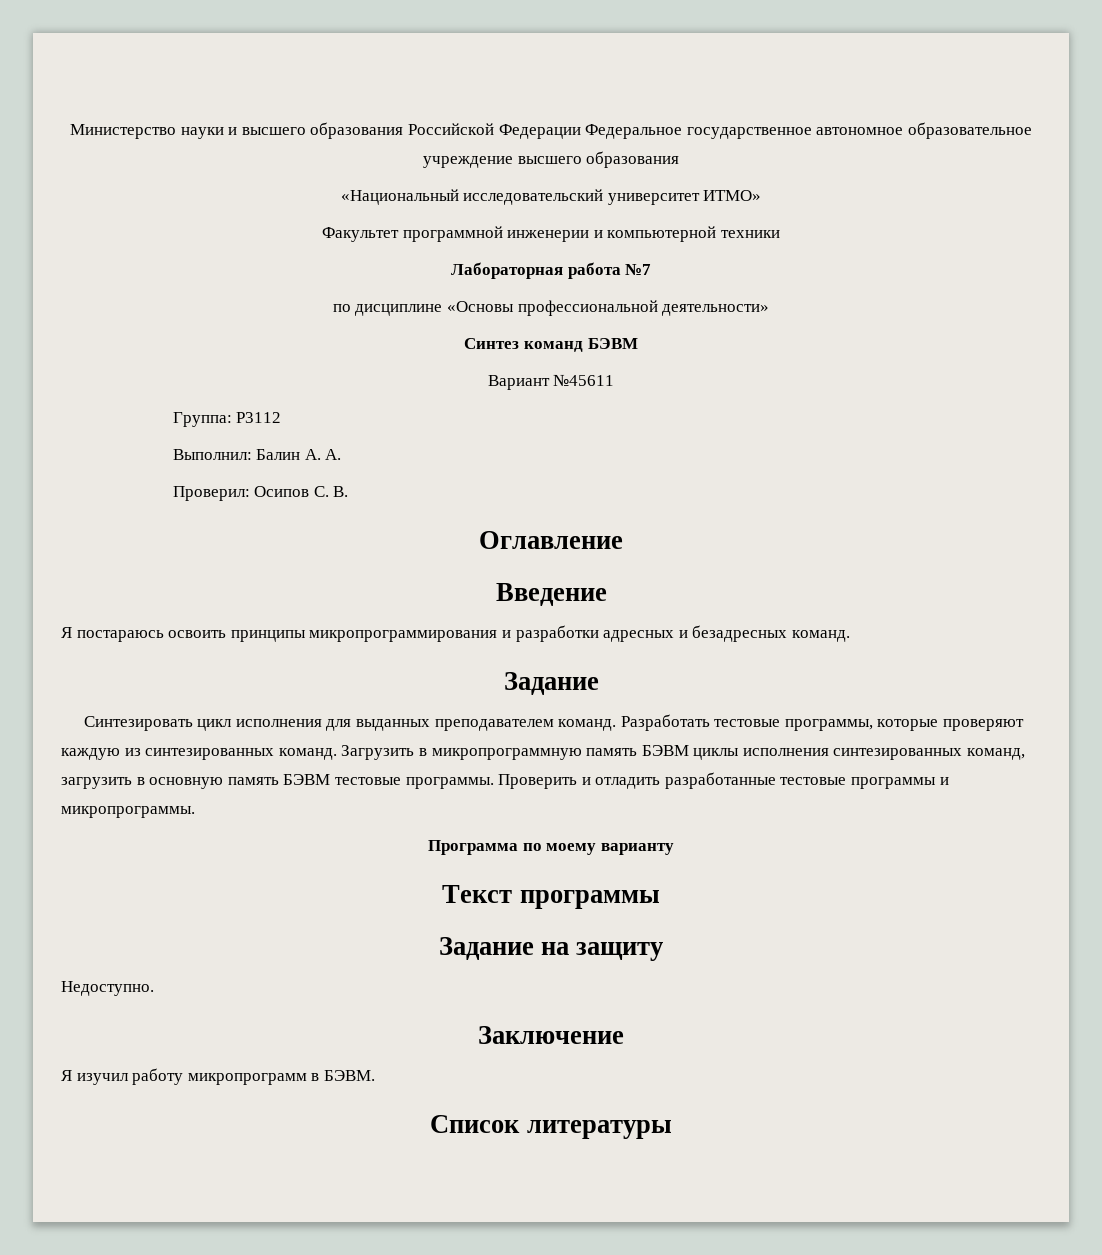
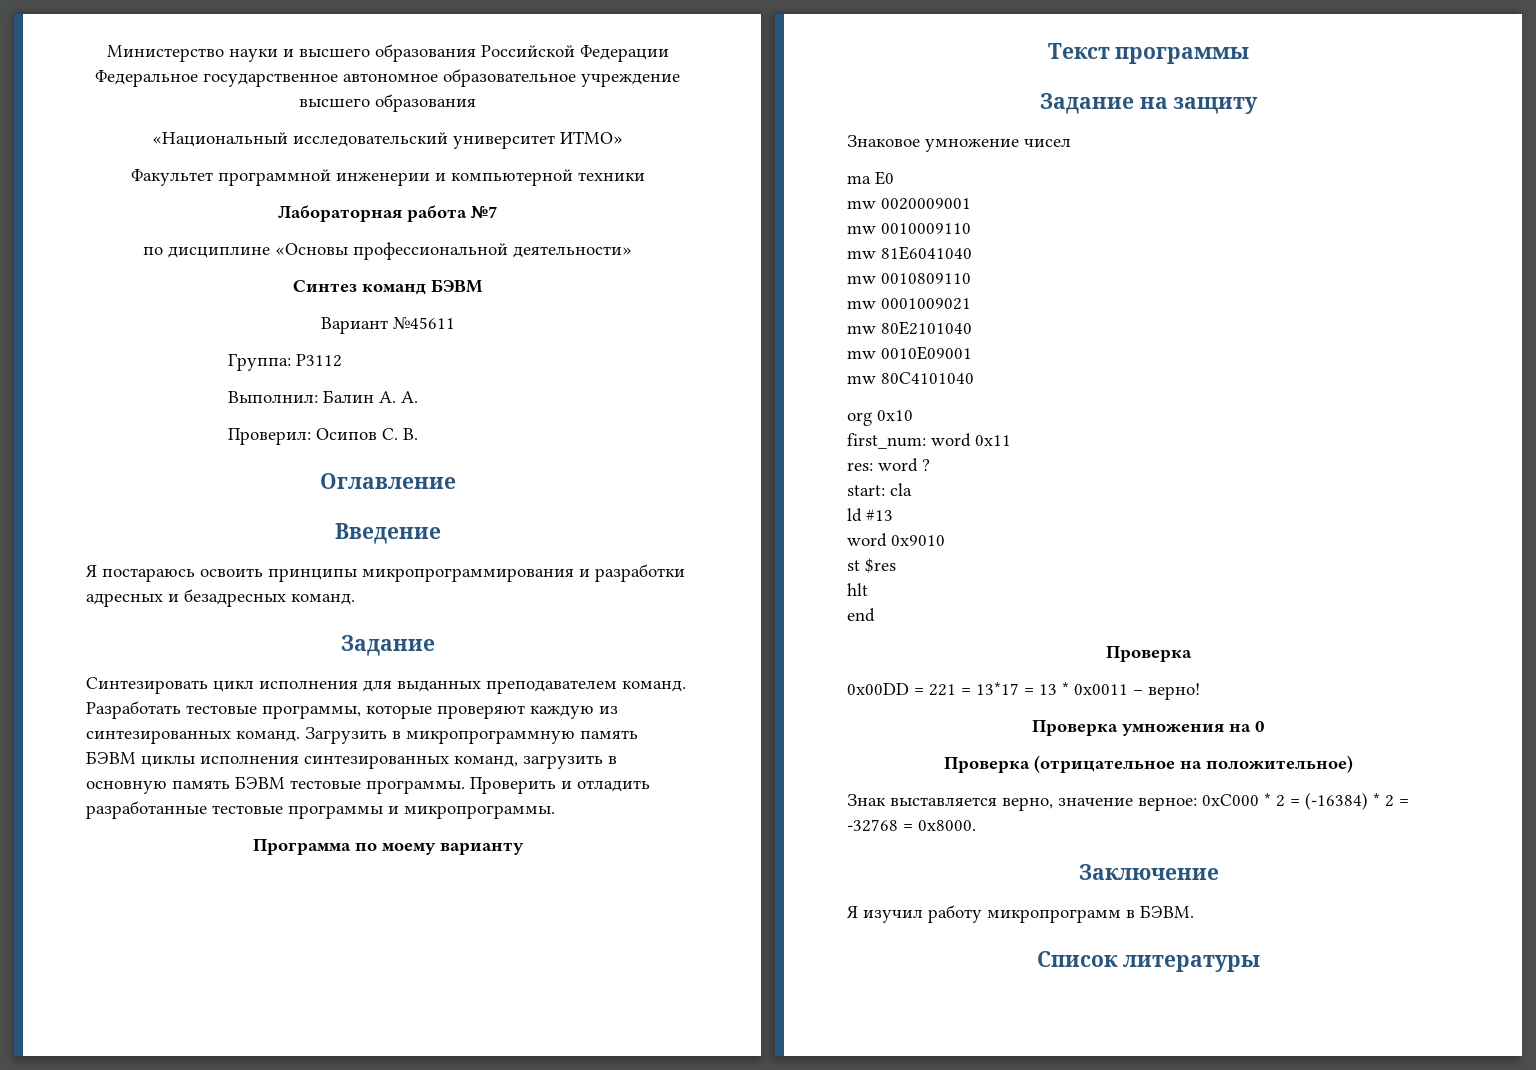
[61,981,154,996] Недоступно. -> [847,135,1071,152] [847,171,894,185] [847,198,971,210] [847,223,971,234] [847,246,972,260] [847,273,971,284] [847,298,971,310] [847,321,972,335] [847,346,972,360] [847,372,974,384] [847,410,913,426] [847,433,1011,449] [847,458,930,472] [847,483,912,496] [847,508,893,522] [847,533,945,547] [847,558,896,573] [847,583,868,596] [847,608,875,622] [1106,646,1192,662] [847,682,1200,700] [1032,720,1265,736] [944,755,1353,773] [847,792,1409,811] [847,819,976,832] Знаковое умножение чисел // ma E0 // mw 0020009001 // mw 0010009110 // mw 81E6041040 // mw 0010809110 // mw 0001009021 // mw 80E2101040 // mw 0010E09001 // mw 80C4101040 // org 0x10 // first_num: word 0x11 // res: word ? // start: cla // ld #13 // word 0x9010 // st $res // hlt // end // Проверка // 0x00DD = 221 = 13*17 = 13 * 0x0011 – верно! // Проверка умножения на 0 // Проверка (отрицательное на положительное) // Знак выставляется верно, значение верное: 0xC000 * 2 = (-16384) * 2 = -32768 = 0x8000.

